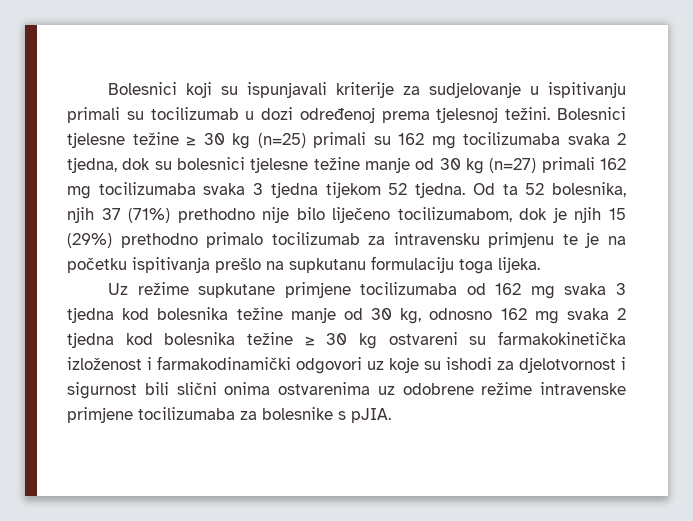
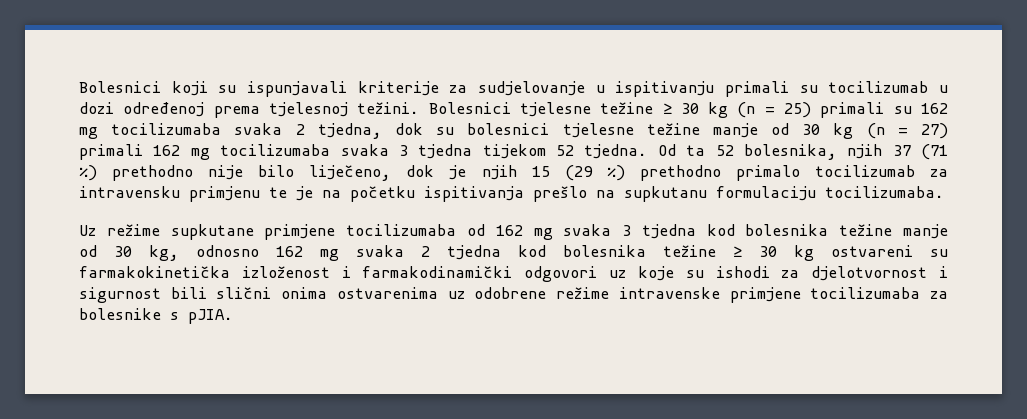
[257,133,306,148] (n=25) -> [737,102,812,118] (n = 25)
[489,158,537,173] (n=27) -> [866,123,948,139] (n = 27)
[128,208,171,223] (71%) -> [921,144,948,160] [79,165,97,181] (71 %)
[332,207,512,223] liječeno tocilizumabom, -> [309,165,392,181] liječeno,
[67,233,112,248] (29%) -> [564,165,625,181] (29 %)
[459,257,540,274] toga lijeka. -> [825,186,944,198] tocilizumaba.

